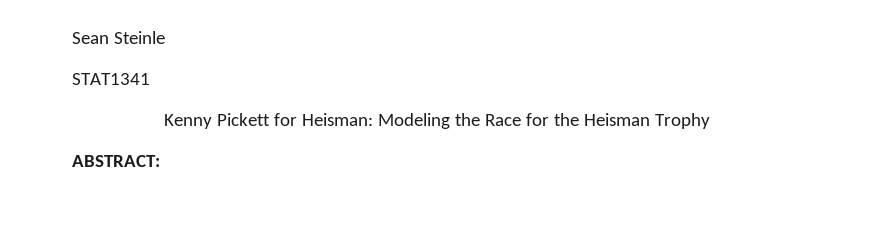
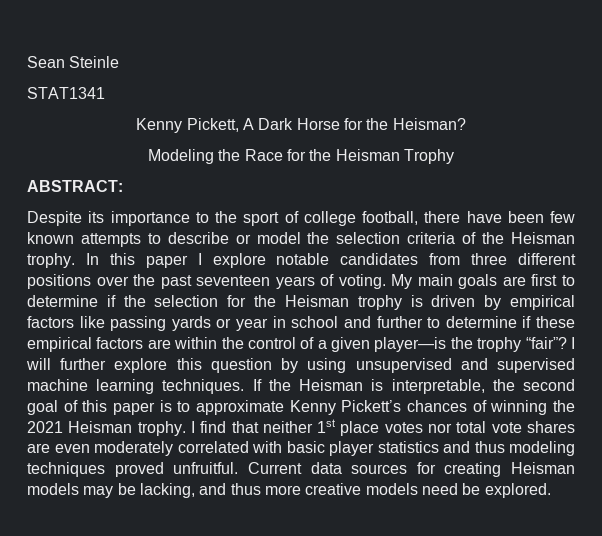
[217,113,374,126] Pickett for Heisman: -> [186,118,466,132] Pickett, A Dark Horse for the Heisman? //
(160, 161) none -> [27,211,575,226] [27,232,576,247] [27,253,576,268] [27,274,576,289] [27,295,575,310] [27,316,576,331] [27,337,576,352] [26,358,575,373] [27,379,575,394] [27,400,576,415] [27,419,576,436] [27,441,575,456] [27,462,575,477] [27,483,551,498] // Despite its importance to the sport of college football, there have been few known attempts to describe or model the selection criteria of the Heisman trophy. In this paper I explore notable candidates from three different positions over the past seventeen years of voting. My main goals are first to determine if the selection for the Heisman trophy is driven by empirical factors like passing yards or year in school and further to determine if these empirical factors are within the control of a given player—is the trophy “fair”? I will further explore this question by using unsupervised and supervised machine learning techniques. If the Heisman is interpretable, the second goal of this paper is to approximate Kenny Pickett’s chances of winning the 2021 Heisman trophy. I find that neither 1st place votes nor total vote shares are even moderately correlated with basic player statistics and thus modeling techniques proved unfruitful. Current data sources for creating Heisman models may be lacking, and thus more creative models need be explored.

